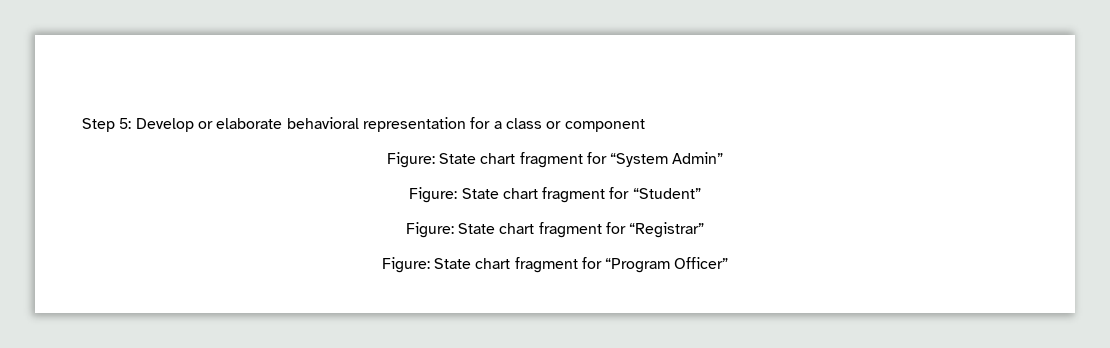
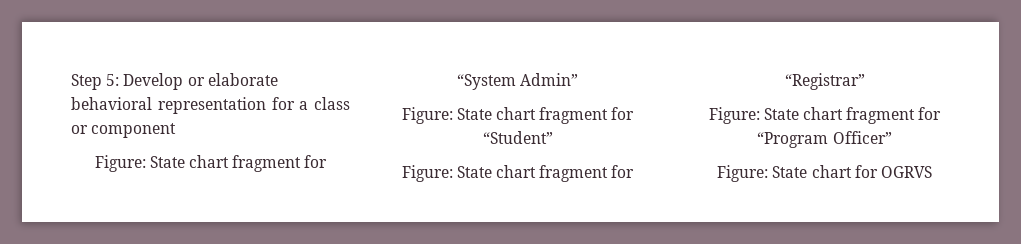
(729, 263) none -> [717,165,932,182] // Figure: State chart for OGRVS

